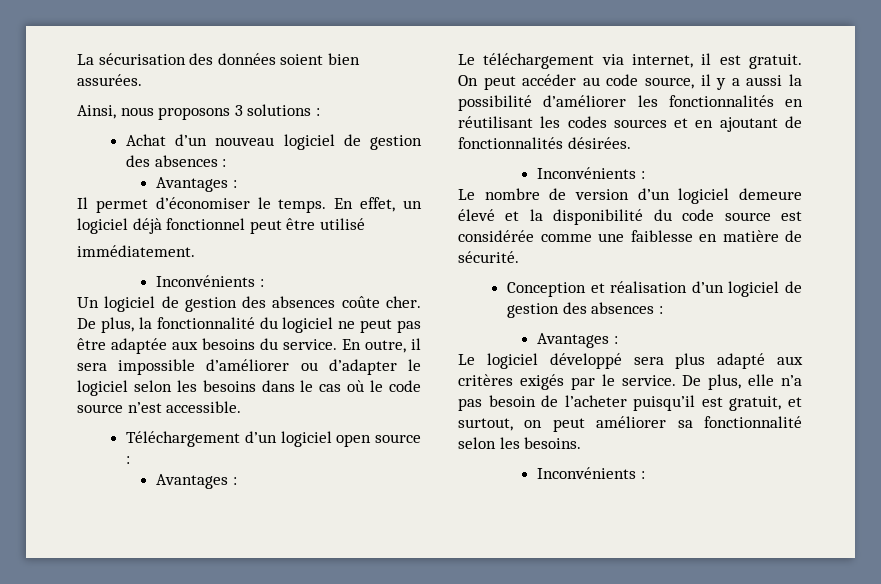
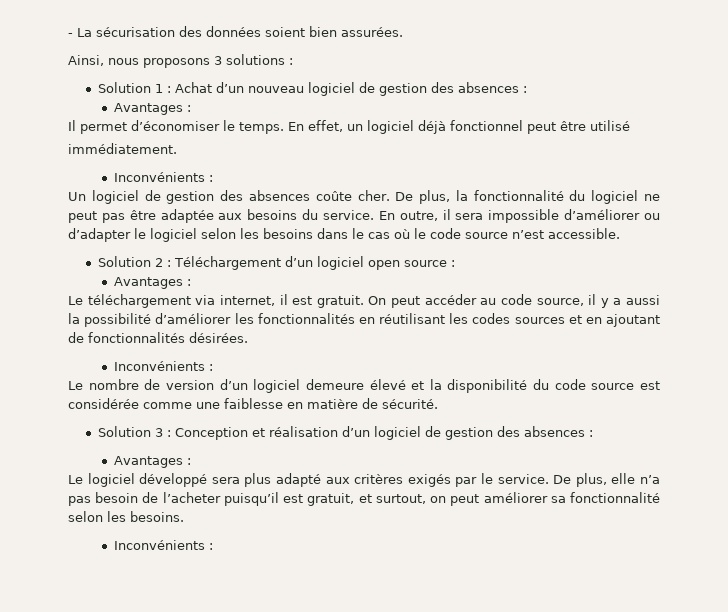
(77, 59) none -> [68,33,73,37] -
(320, 112) none -> [97,82,171,93] Solution 1 :
(242, 407) none -> [97,256,171,267] Solution 2 :
(519, 257) none -> [97,426,171,437] Solution 3 :

